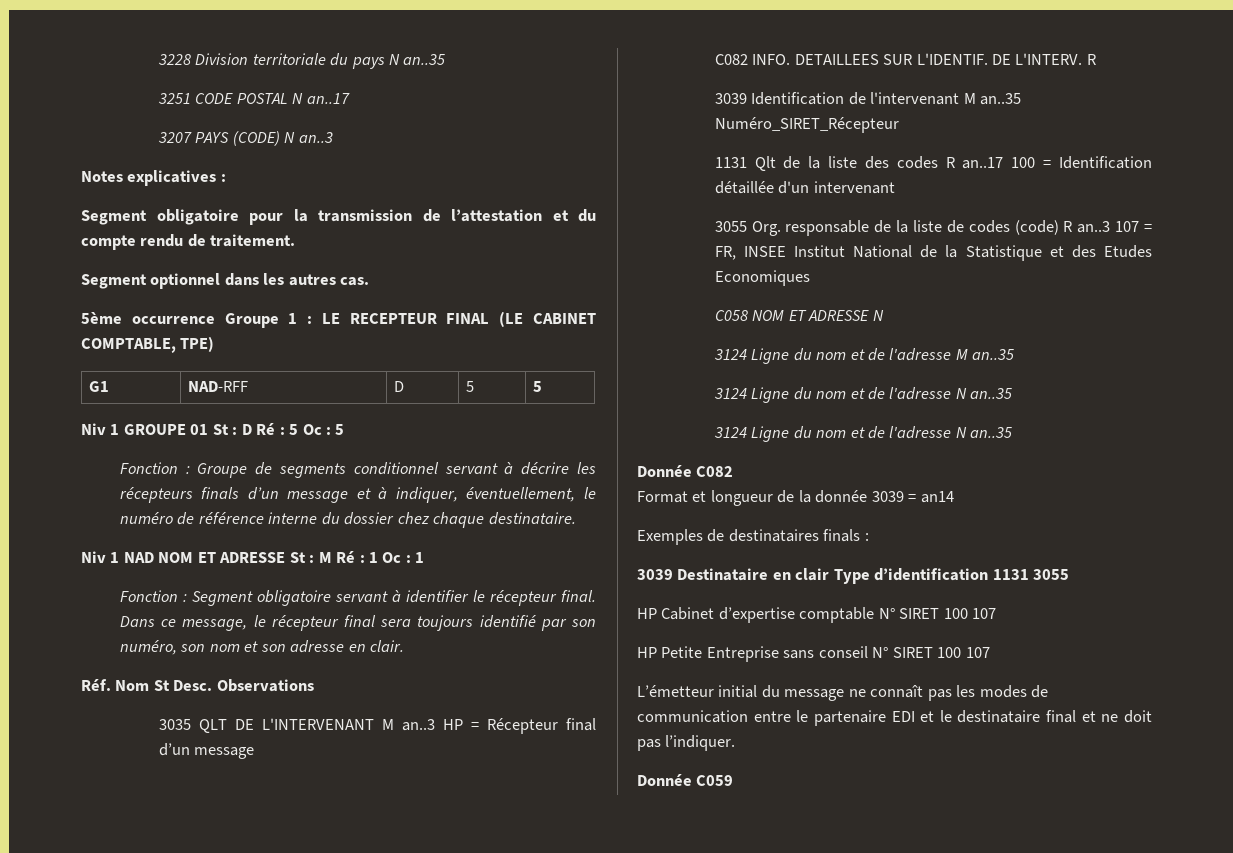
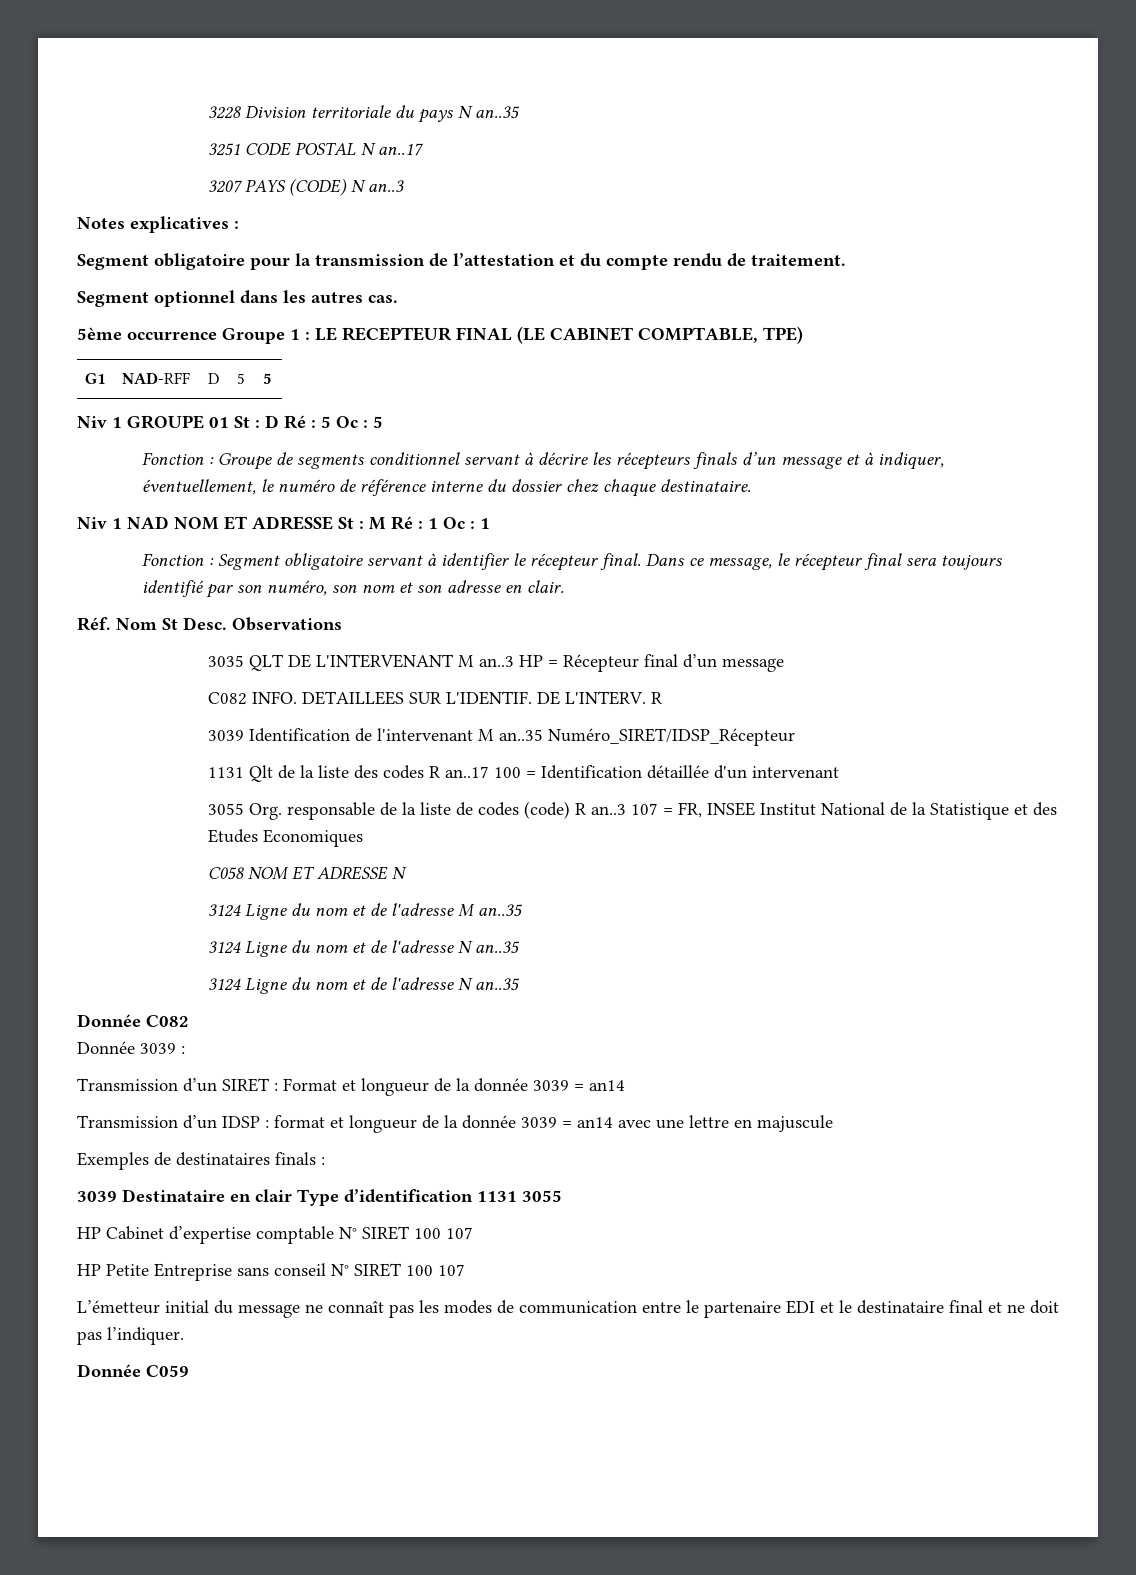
[714,117,899,133] Numéro_SIRET_Récepteur -> [547,728,795,746] Numéro_SIRET/IDSP_Récepteur
(734, 471) none -> [77,1041,185,1054] [77,1078,278,1092] Donnée 3039 : // Transmission d’un SIRET :
(954, 497) none -> [77,1115,833,1133] // Transmission d’un IDSP : format et longueur de la donnée 3039 = an14 avec une lettre en majuscule

